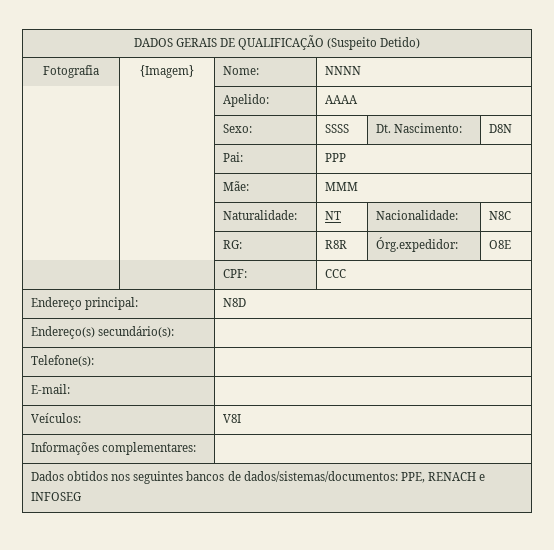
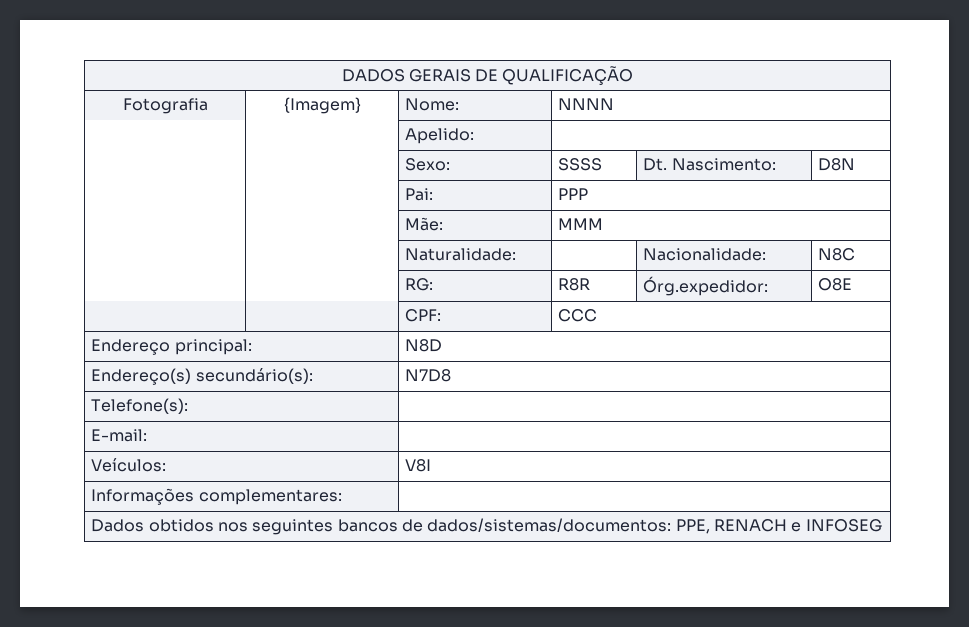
[327,37,421,50] (Suspeito Detido) -> (634, 75) none
[325,95,359,104] AAAA -> (475, 136) none
[325,211,342,220] NT -> (517, 254) none
(175, 332) none -> [405,369,452,382] N7D8

